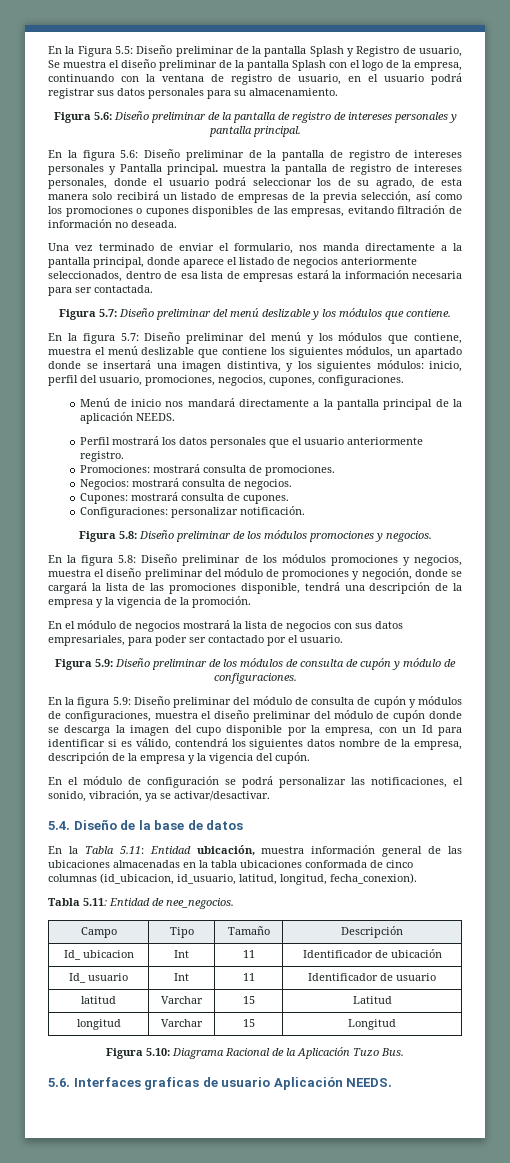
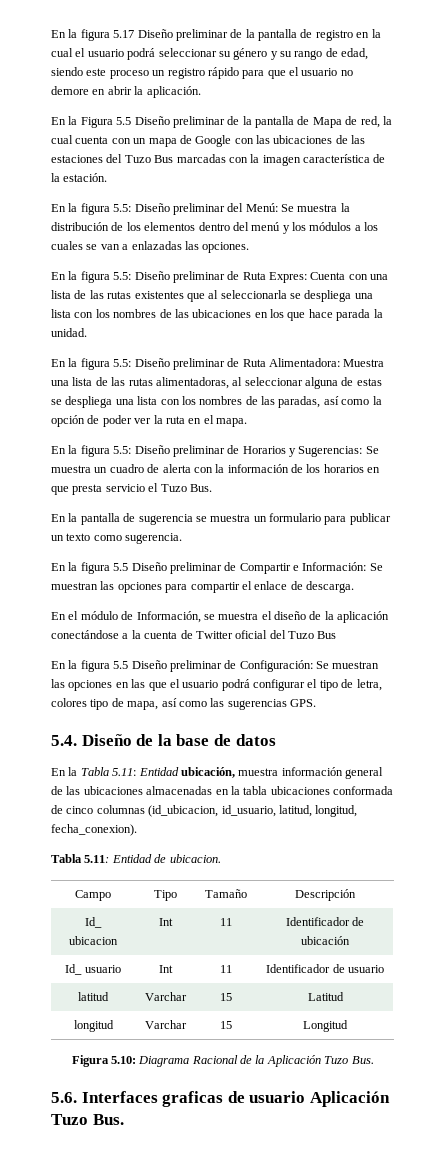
[48,45,463,57] [48,59,462,71] [48,73,463,85] [48,88,338,99] [53,111,457,123] [208,126,301,137] [48,149,462,161] [48,164,462,175] [48,177,463,189] [48,191,462,203] [48,205,462,217] [48,219,177,228] [48,243,462,254] [48,257,417,268] [48,270,462,282] [48,285,153,296] [59,308,451,320] [48,332,462,344] [48,346,463,358] [48,360,462,372] [48,375,404,386] [79,398,463,410] [79,412,175,424] [79,436,423,448] [79,451,124,462] [79,464,335,476] [79,478,292,490] [79,492,289,504] [79,506,305,518] [78,530,432,542] [48,554,462,566] [48,568,463,580] [48,582,462,594] [48,596,251,608] [48,620,403,632] [48,635,343,646] [55,658,456,670] [213,673,297,684] [48,696,462,708] [48,710,463,722] [48,725,462,736] [48,738,463,750] [48,752,310,764] [48,776,463,788] [48,790,270,802] En la Figura 5.5: Diseño preliminar de la pantalla Splash y Registro de usuario, Se muestra el diseño preliminar de la pantalla Splash con el logo de la empresa, continuando con la ventana de registro de usuario, en el usuario podrá registrar sus datos personales para su almacenamiento. // Figura 5.6: Diseño preliminar de la pantalla de registro de intereses personales y pantalla principal. // En la figura 5.6: Diseño preliminar de la pantalla de registro de intereses personales y Pantalla principal. muestra la pantalla de registro de intereses personales, donde el usuario podrá seleccionar los de su agrado, de esta manera solo recibirá un listado de empresas de la previa selección, así como los promociones o cupones disponibles de las empresas, evitando filtración de información no deseada. // Una vez terminado de enviar el formulario, nos manda directamente a la pantalla principal, donde aparece el listado de negocios anteriormente seleccionados, dentro de esa lista de empresas estará la información necesaria para ser contactada. // Figura 5.7: Diseño preliminar del menú deslizable y los módulos que contiene. // En la figura 5.7: Diseño preliminar del menú y los módulos que contiene, muestra el menú deslizable que contiene los siguientes módulos, un apartado donde se insertará una imagen distintiva, y los siguientes módulos: inicio, perfil del usuario, promociones, negocios, cupones, configuraciones. // Menú de inicio nos mandará directamente a la pantalla principal de la aplicación NEEDS. // Perfil mostrará los datos personales que el usuario anteriormente registro. // Promociones: mostrará consulta de promociones. // Negocios: mostrará consulta de negocios. // Cupones: mostrará consulta de cupones. // Configuraciones: personalizar notificación. // Figura 5.8: Diseño preliminar de los módulos promociones y negocios. // En la figura 5.8: Diseño preliminar de los módulos promociones y negocios, muestra el diseño preliminar del módulo de promociones y negoción, donde se cargará la lista de las promociones disponible, tendrá una descripción de la empresa y la vigencia de la promoción. // En el módulo de negocios mostrará la lista de negocios con sus datos empresariales, para poder ser contactado por el usuario. // Figura 5.9: Diseño preliminar de los módulos de consulta de cupón y módulo de configuraciones. // En la figura 5.9: Diseño preliminar del módulo de consulta de cupón y módulos de configuraciones, muestra el diseño preliminar del módulo de cupón donde se descarga la imagen del cupo disponible por la empresa, con un Id para identificar si es válido, contendrá los siguientes datos nombre de la empresa, descripción de la empresa y la vigencia del cupón. // En el módulo de configuración se podrá personalizar las notificaciones, el sonido, vibración, ya se activar/desactivar. -> [51,29,381,41] [51,48,369,60] [51,67,353,79] [51,86,201,98] [51,116,392,128] [51,135,366,147] [51,154,386,166] [51,173,108,182] [51,203,350,215] [51,222,379,234] [51,241,250,253] [51,271,389,283] [51,290,373,302] [51,309,383,321] [51,328,87,337] [51,358,385,370] [51,377,382,389] [51,396,382,408] [51,415,247,427] [51,445,379,457] [51,464,381,473] [51,483,212,495] [51,513,391,525] [51,533,183,544] [51,562,383,574] [51,581,354,593] [51,611,390,623] [51,630,337,639] [51,660,380,672] [51,679,382,691] [51,698,316,710] En la figura 5.17 Diseño preliminar de la pantalla de registro en la cual el usuario podrá seleccionar su género y su rango de edad, siendo este proceso un registro rápido para que el usuario no demore en abrir la aplicación. // En la Figura 5.5 Diseño preliminar de la pantalla de Mapa de red, la cual cuenta con un mapa de Google con las ubicaciones de las estaciones del Tuzo Bus marcadas con la imagen característica de la estación. // En la figura 5.5: Diseño preliminar del Menú: Se muestra la distribución de los elementos dentro del menú y los módulos a los cuales se van a enlazadas las opciones. // En la figura 5.5: Diseño preliminar de Ruta Expres: Cuenta con una lista de las rutas existentes que al seleccionarla se despliega una lista con los nombres de las ubicaciones en los que hace parada la unidad. // En la figura 5.5: Diseño preliminar de Ruta Alimentadora: Muestra una lista de las rutas alimentadoras, al seleccionar alguna de estas se despliega una lista con los nombres de las paradas, así como la opción de poder ver la ruta en el mapa. // En la figura 5.5: Diseño preliminar de Horarios y Sugerencias: Se muestra un cuadro de alerta con la información de los horarios en que presta servicio el Tuzo Bus. // En la pantalla de sugerencia se muestra un formulario para publicar un texto como sugerencia. // En la figura 5.5 Diseño preliminar de Compartir e Información: Se muestran las opciones para compartir el enlace de descarga. // En el módulo de Información, se muestra el diseño de la aplicación conectándose a la cuenta de Twitter oficial del Tuzo Bus // En la figura 5.5 Diseño preliminar de Configuración: Se muestran las opciones en las que el usuario podrá configurar el tipo de letra, colores tipo de mapa, así como las sugerencias GPS.
[166,898,234,909] nee_negocios. -> [169,854,221,863] ubicacion.
[346,1078,393,1087] NEEDS. -> [51,1114,124,1125] Tuzo Bus.

